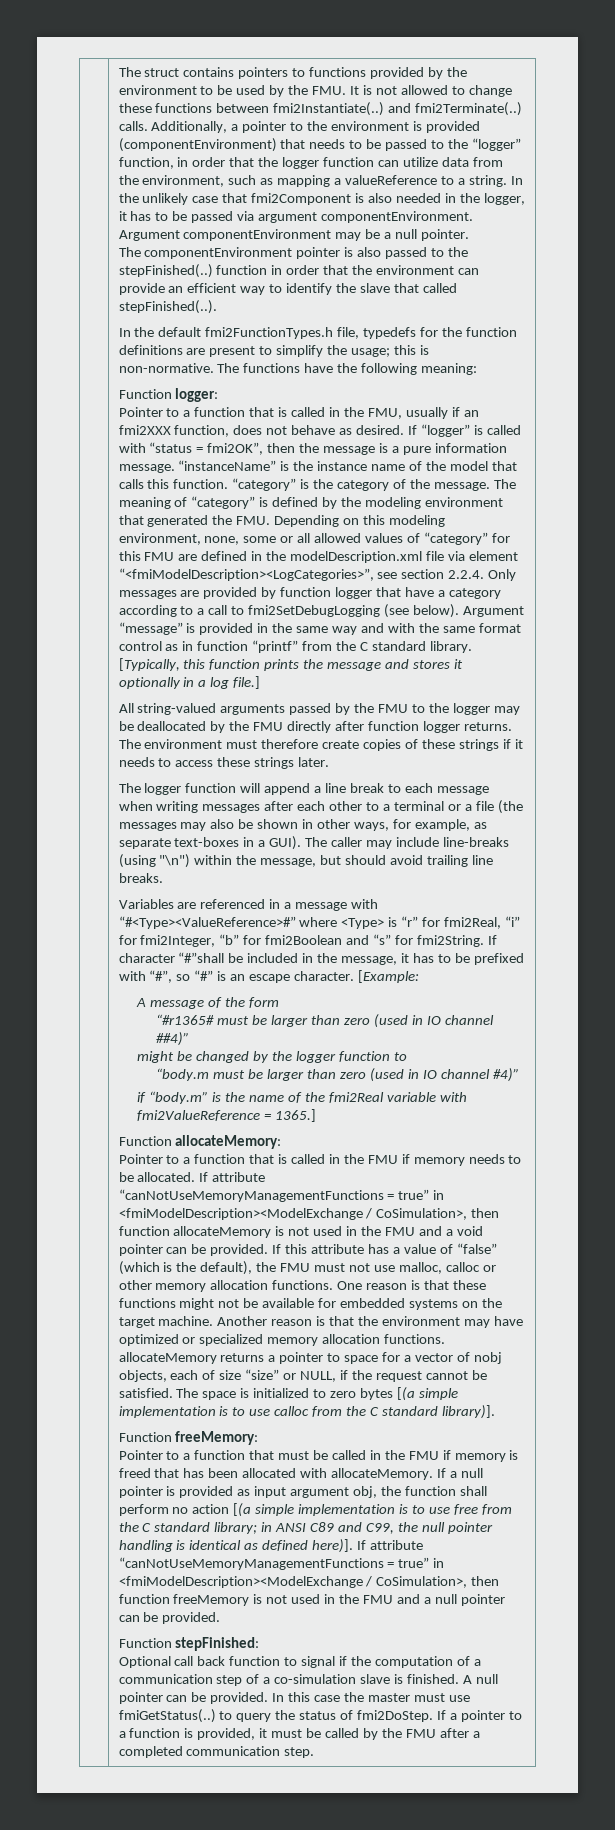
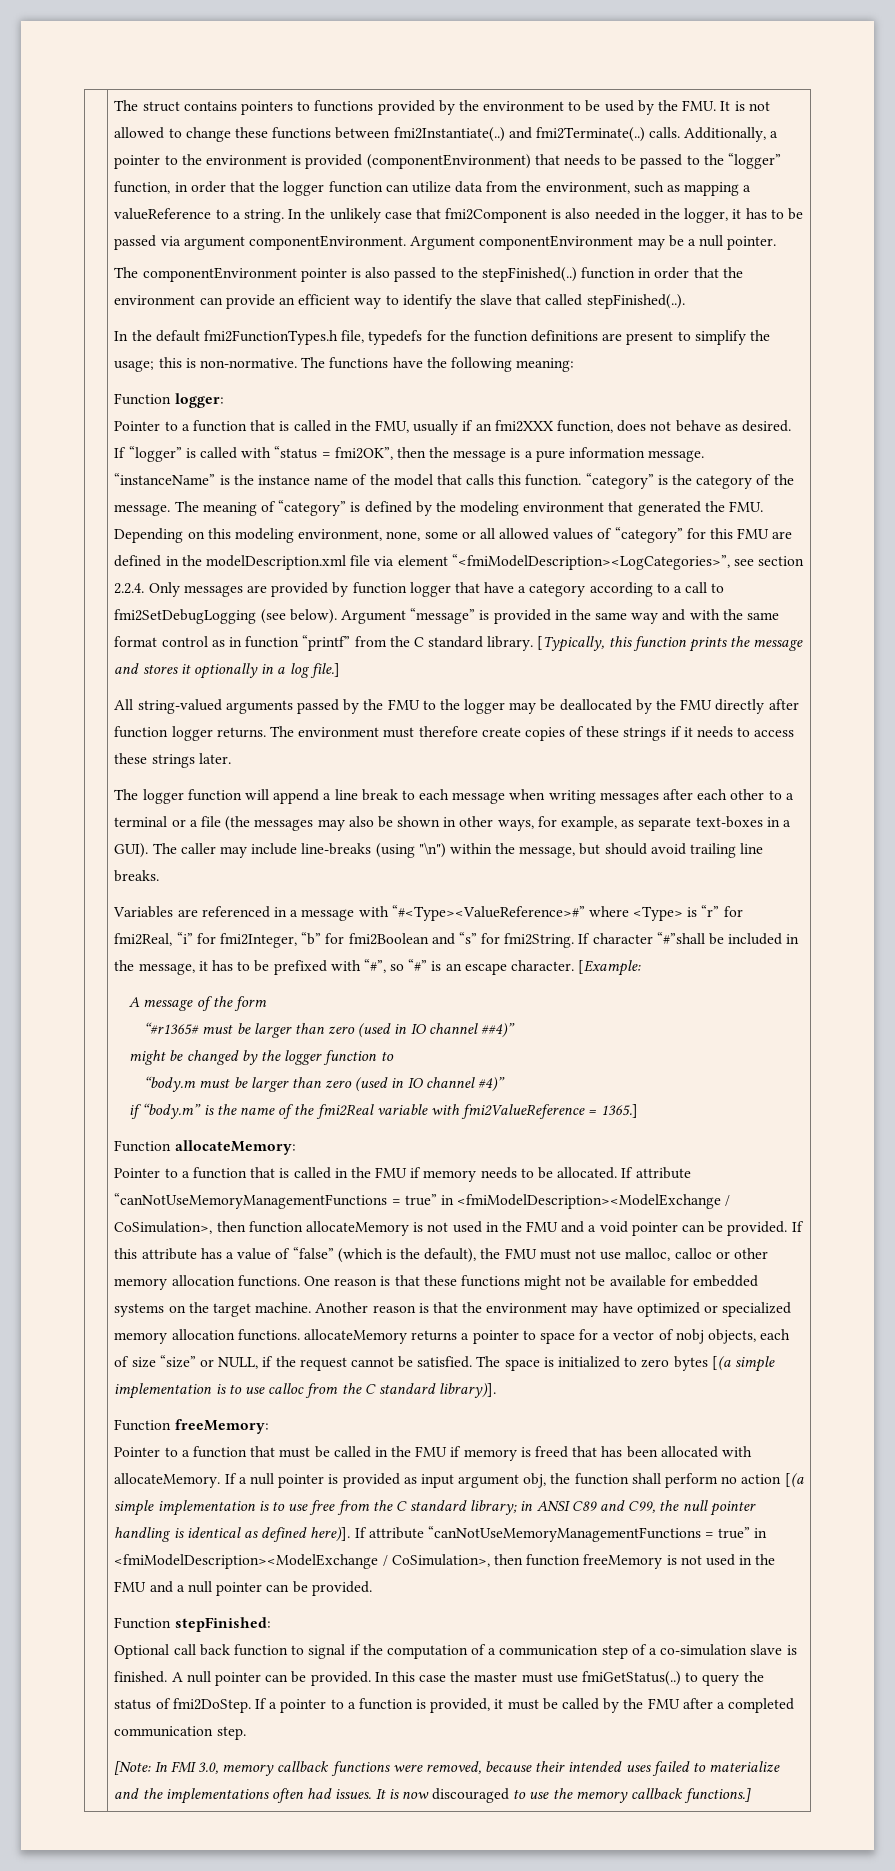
(315, 1752) none -> [114,1761,781,1776] [114,1788,752,1804] // [Note: In FMI 3.0, memory callback functions were removed, because their intended uses failed to materialize and the implementations often had issues. It is now discouraged to use the memory callback functions.]

